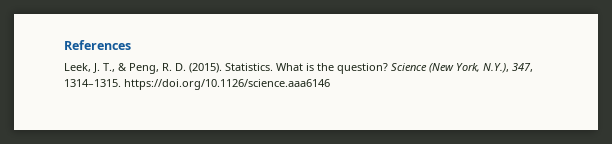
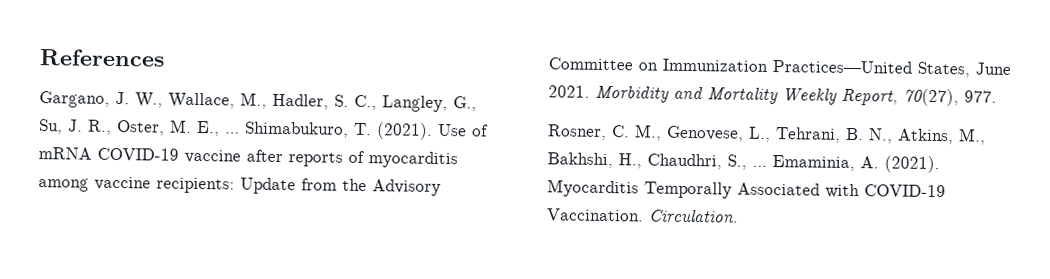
[64,63,533,74] [64,79,330,90] Leek, J. T., & Peng, R. D. (2015). Statistics. What is the question? Science (New York, N.Y.), 347, 1314–1315. https://doi.org/10.1126/science.aaa6146 -> [39,91,477,113] [39,119,489,140] [38,147,458,169] [38,176,441,196] [548,57,1011,78] [548,85,997,107] [548,124,986,145] [547,152,940,174] [547,179,946,199] [547,208,739,223] Gargano, J. W., Wallace, M., Hadler, S. C., Langley, G., Su, J. R., Oster, M. E., … Shimabukuro, T. (2021). Use of mRNA COVID-19 vaccine after reports of myocarditis among vaccine recipients: Update from the Advisory Committee on Immunization Practices—United States, June 2021. Morbidity and Mortality Weekly Report, 70(27), 977. // Rosner, C. M., Genovese, L., Tehrani, B. N., Atkins, M., Bakhshi, H., Chaudhri, S., … Emaminia, A. (2021). Myocarditis Temporally Associated with COVID-19 Vaccination. Circulation.

